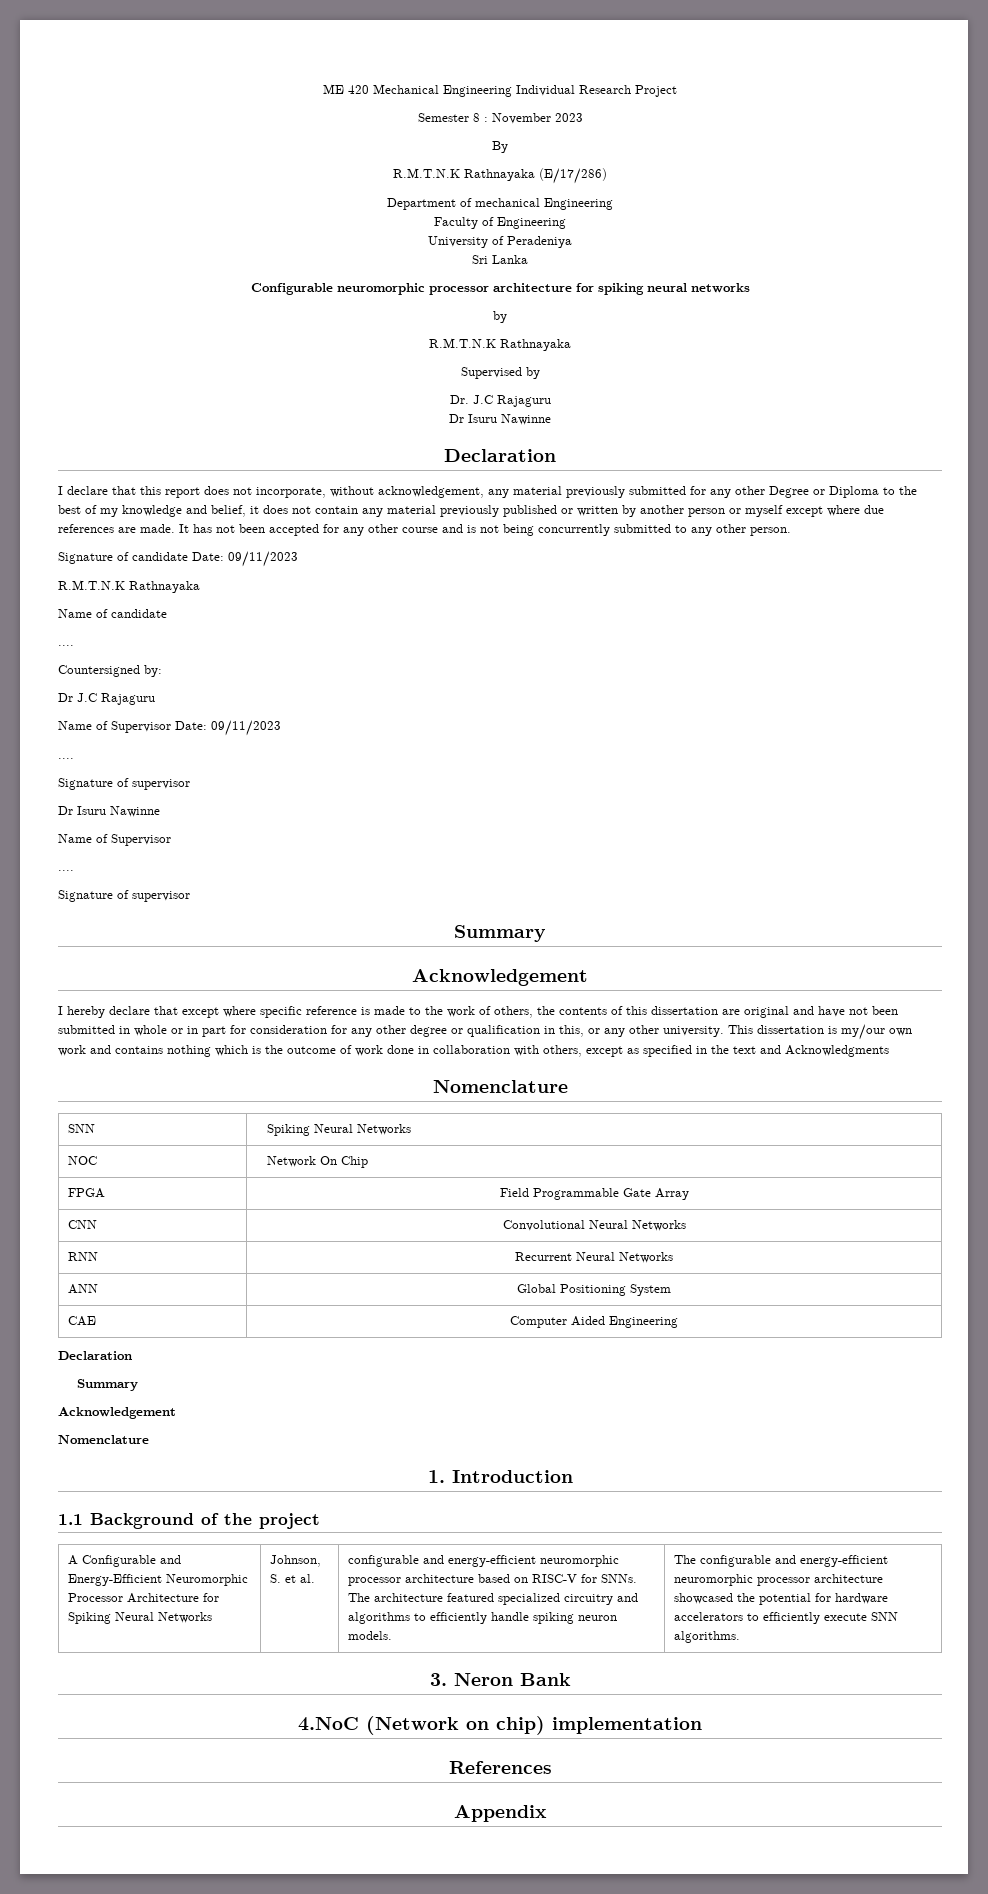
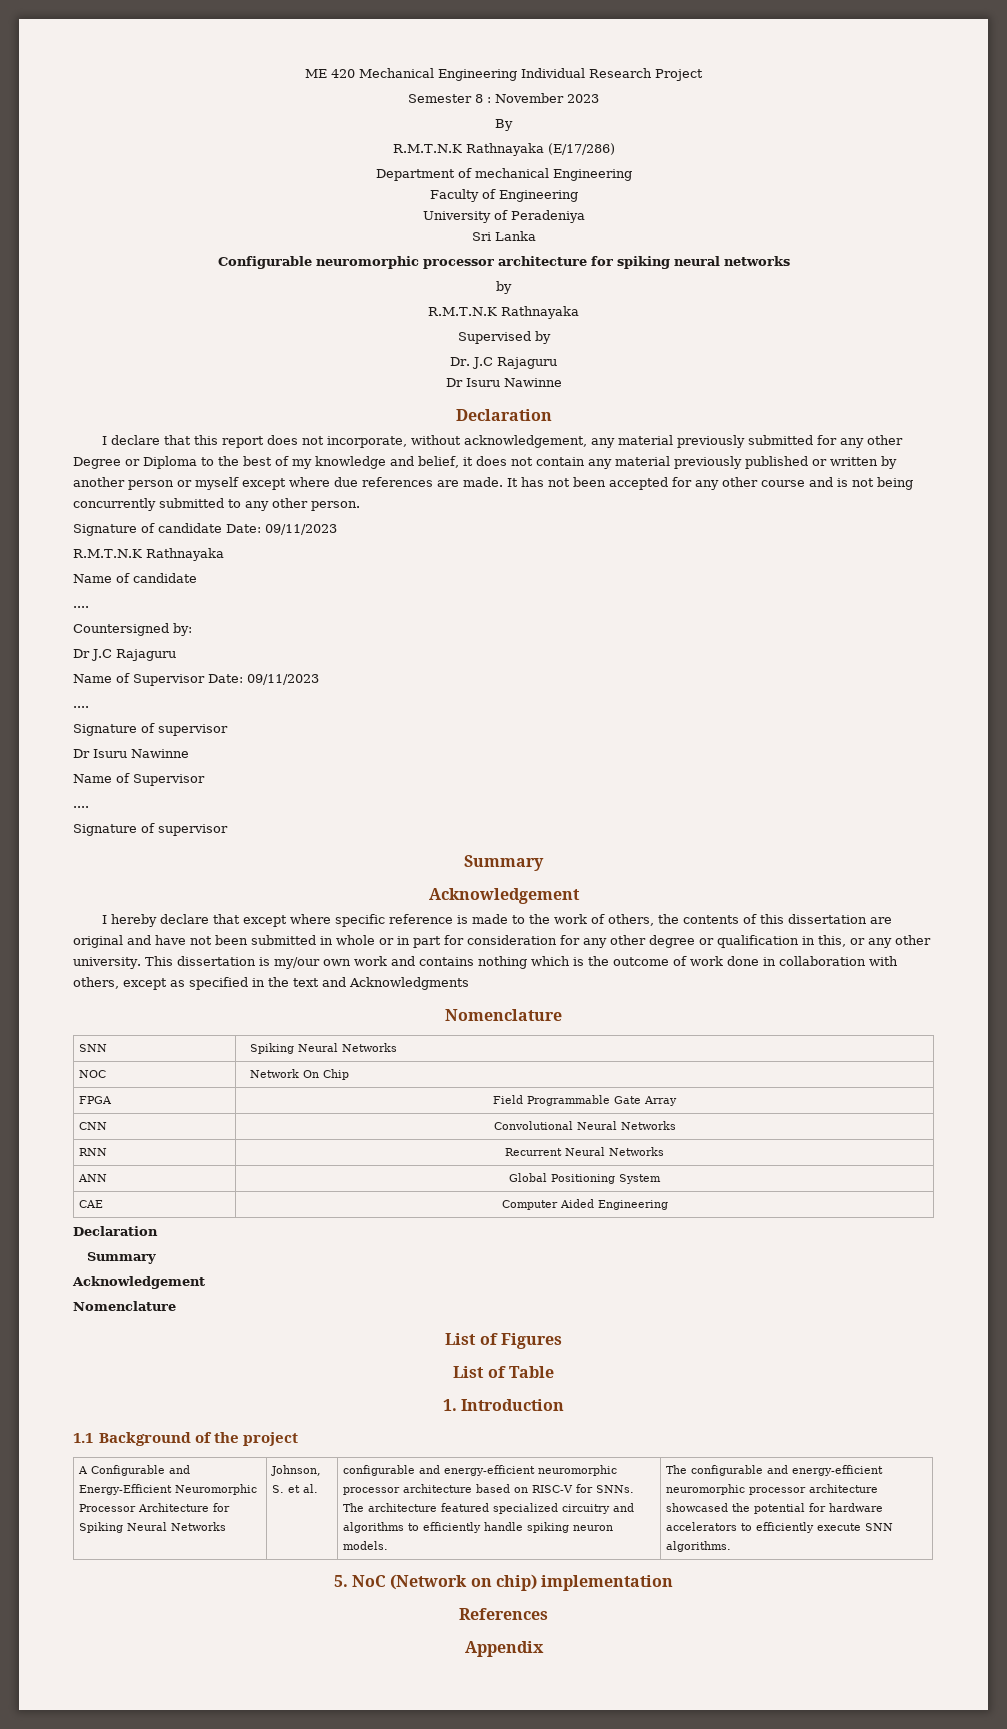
(149, 1439) none -> [445,1333,562,1349] [453,1366,554,1378] // List of Figures // List of Table
[429,1673,571,1686] [298,1717,359,1731] 3. Neron Bank // 4.NoC -> [333,1575,387,1587] 5. NoC

